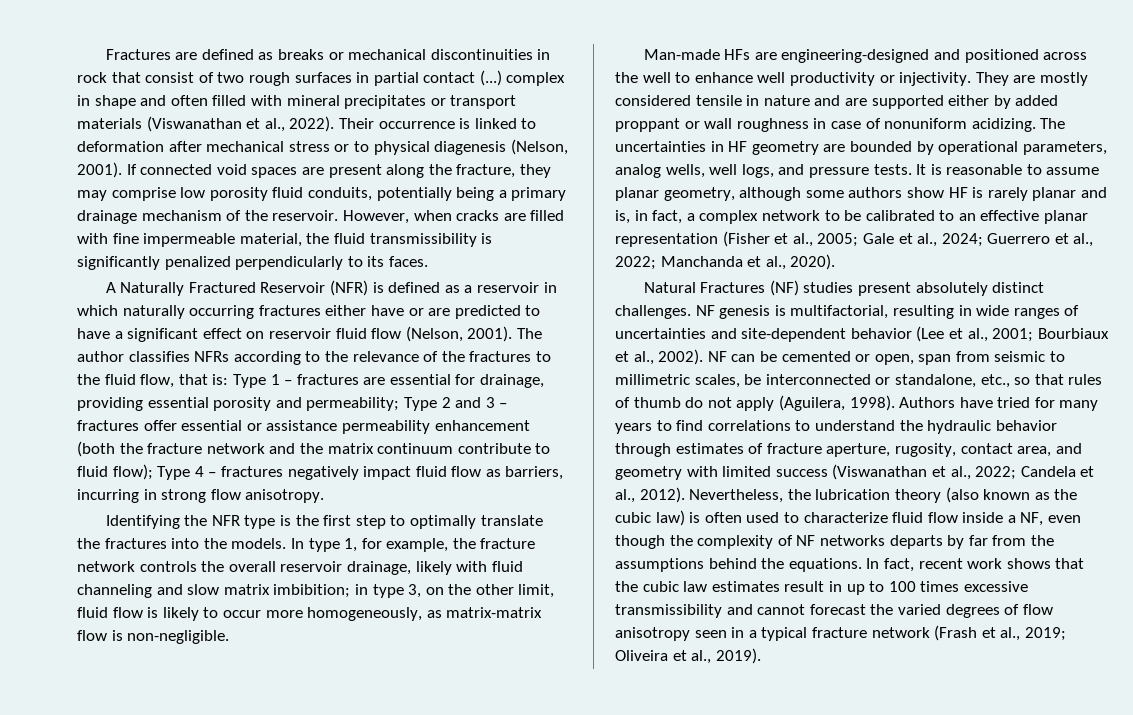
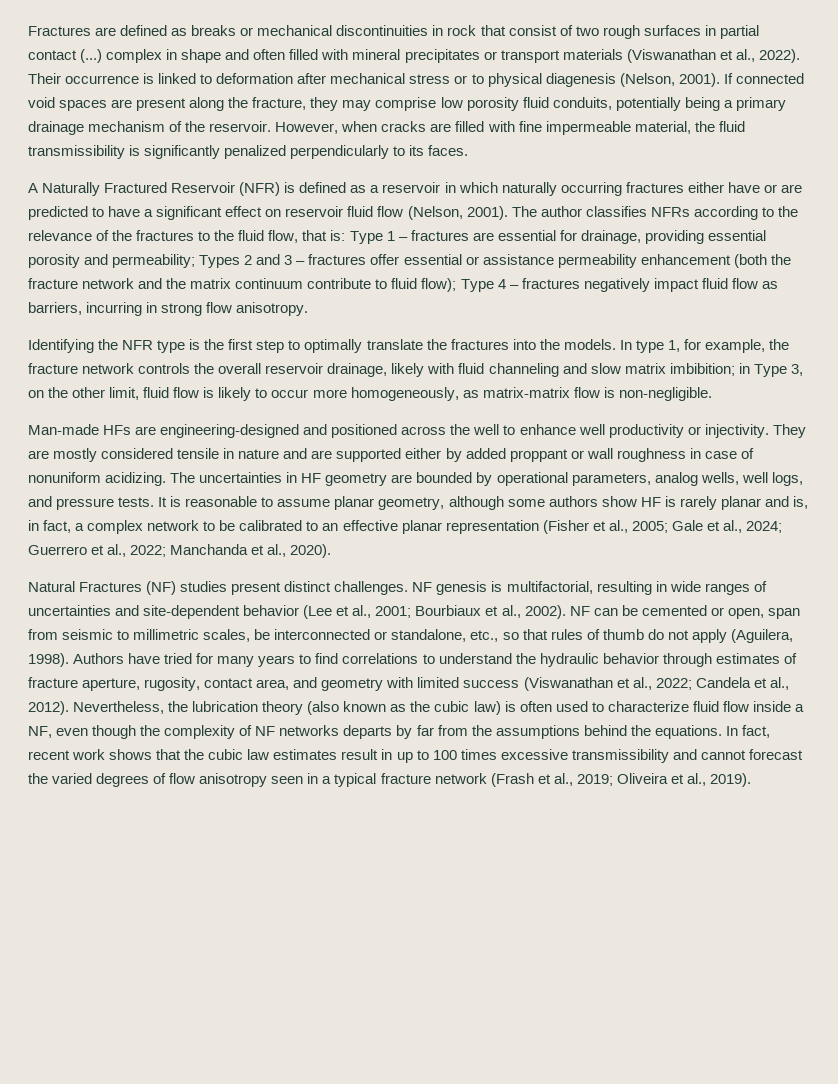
[403,397,437,411] Type -> [199,255,241,268] Types
[372,584,404,598] type -> [753,364,787,377] Type
[915,282,988,296] absolutely -> (282, 588) none

